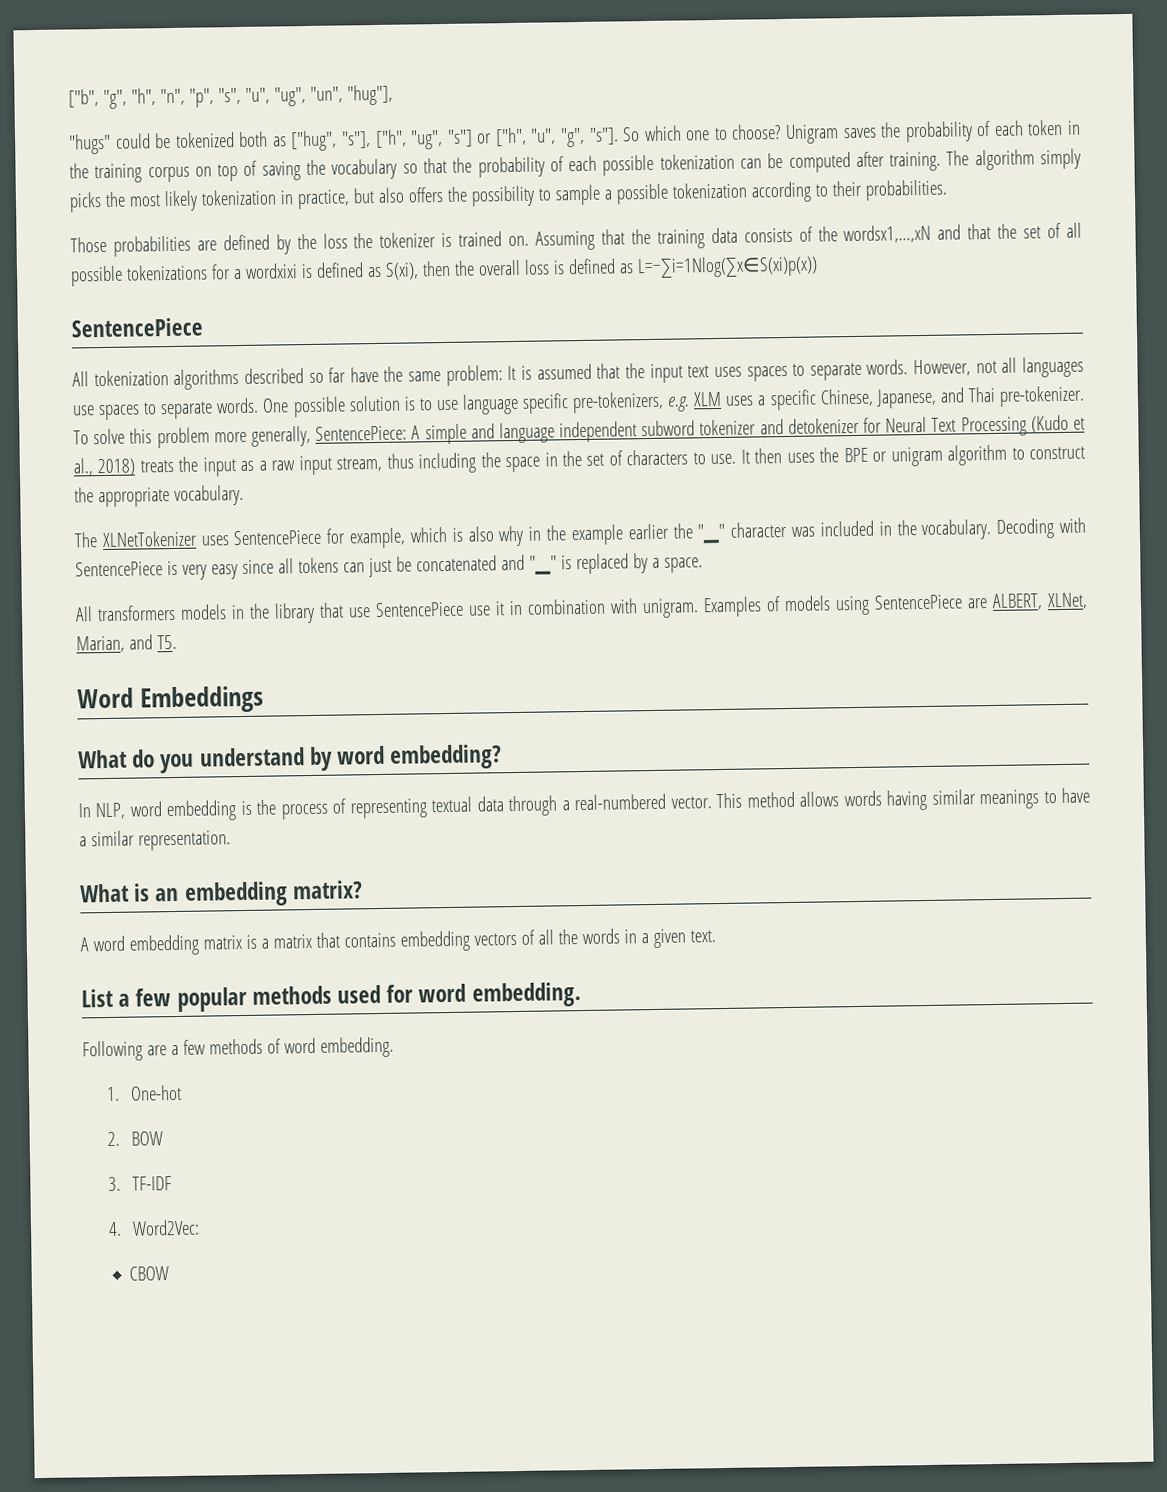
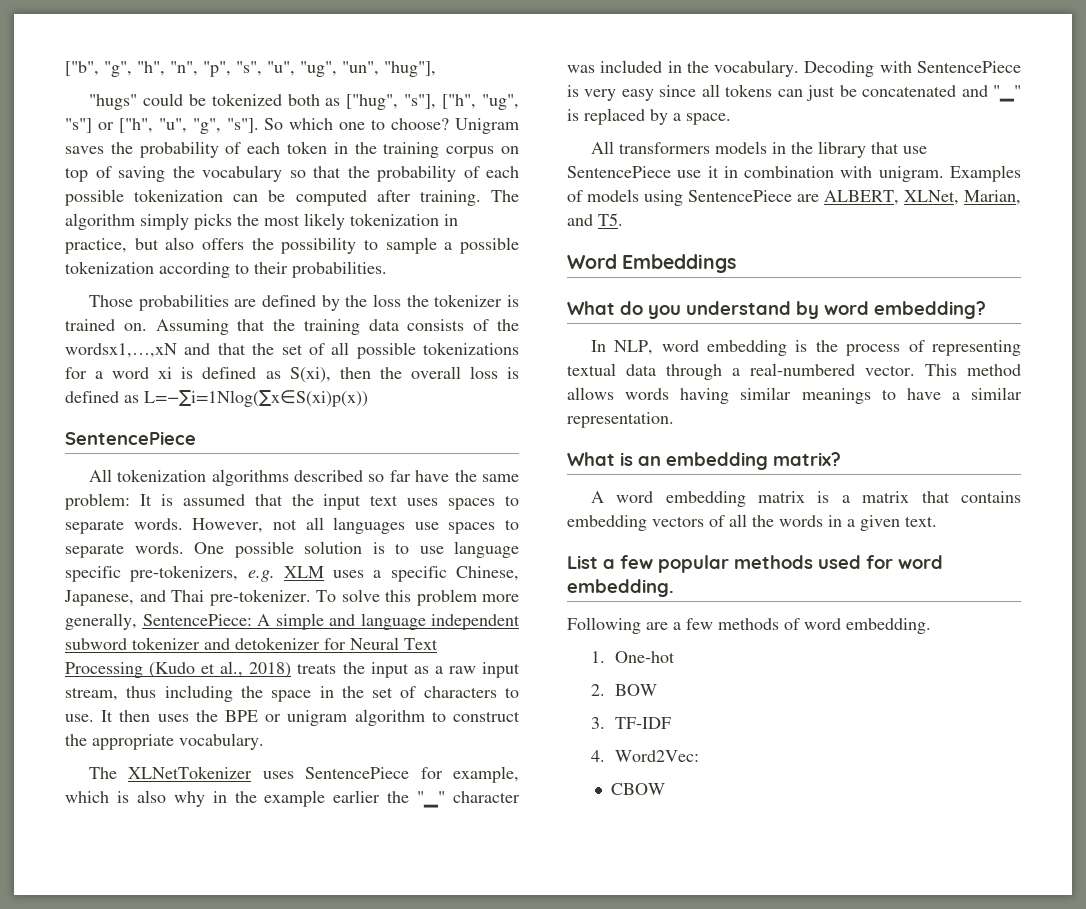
[244,263,298,279] wordxixi -> [112,367,173,379] word xi

